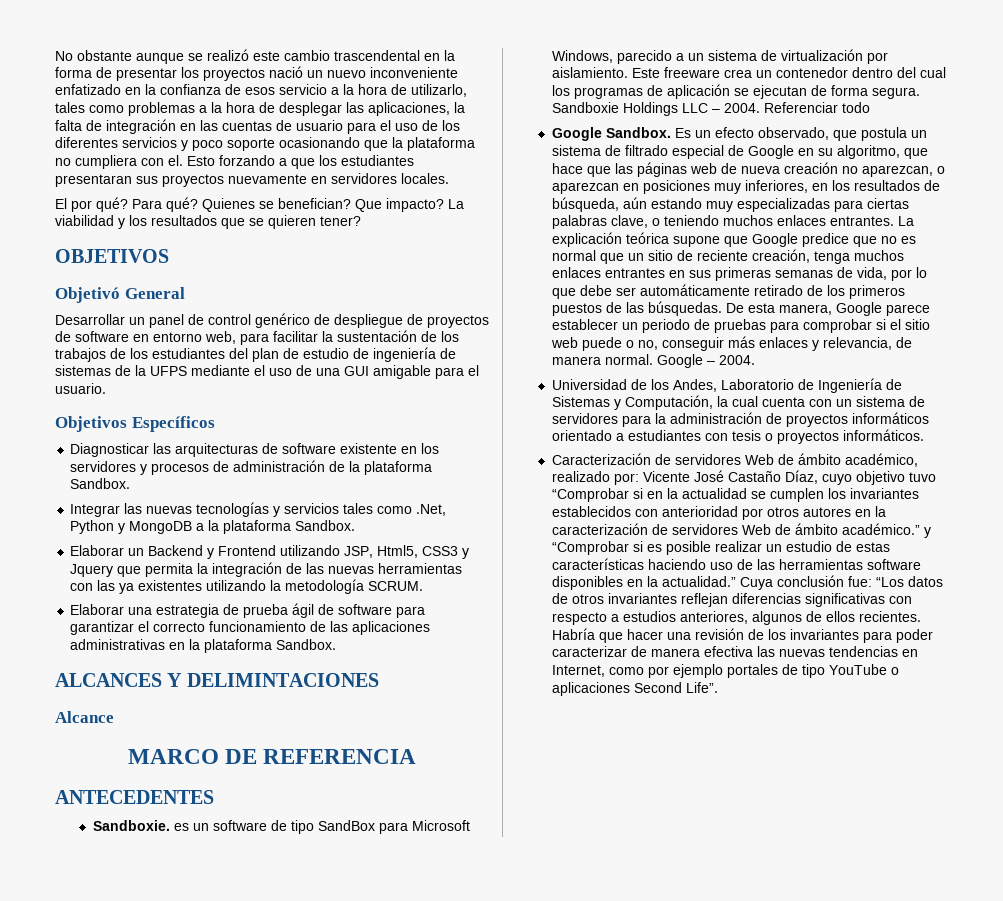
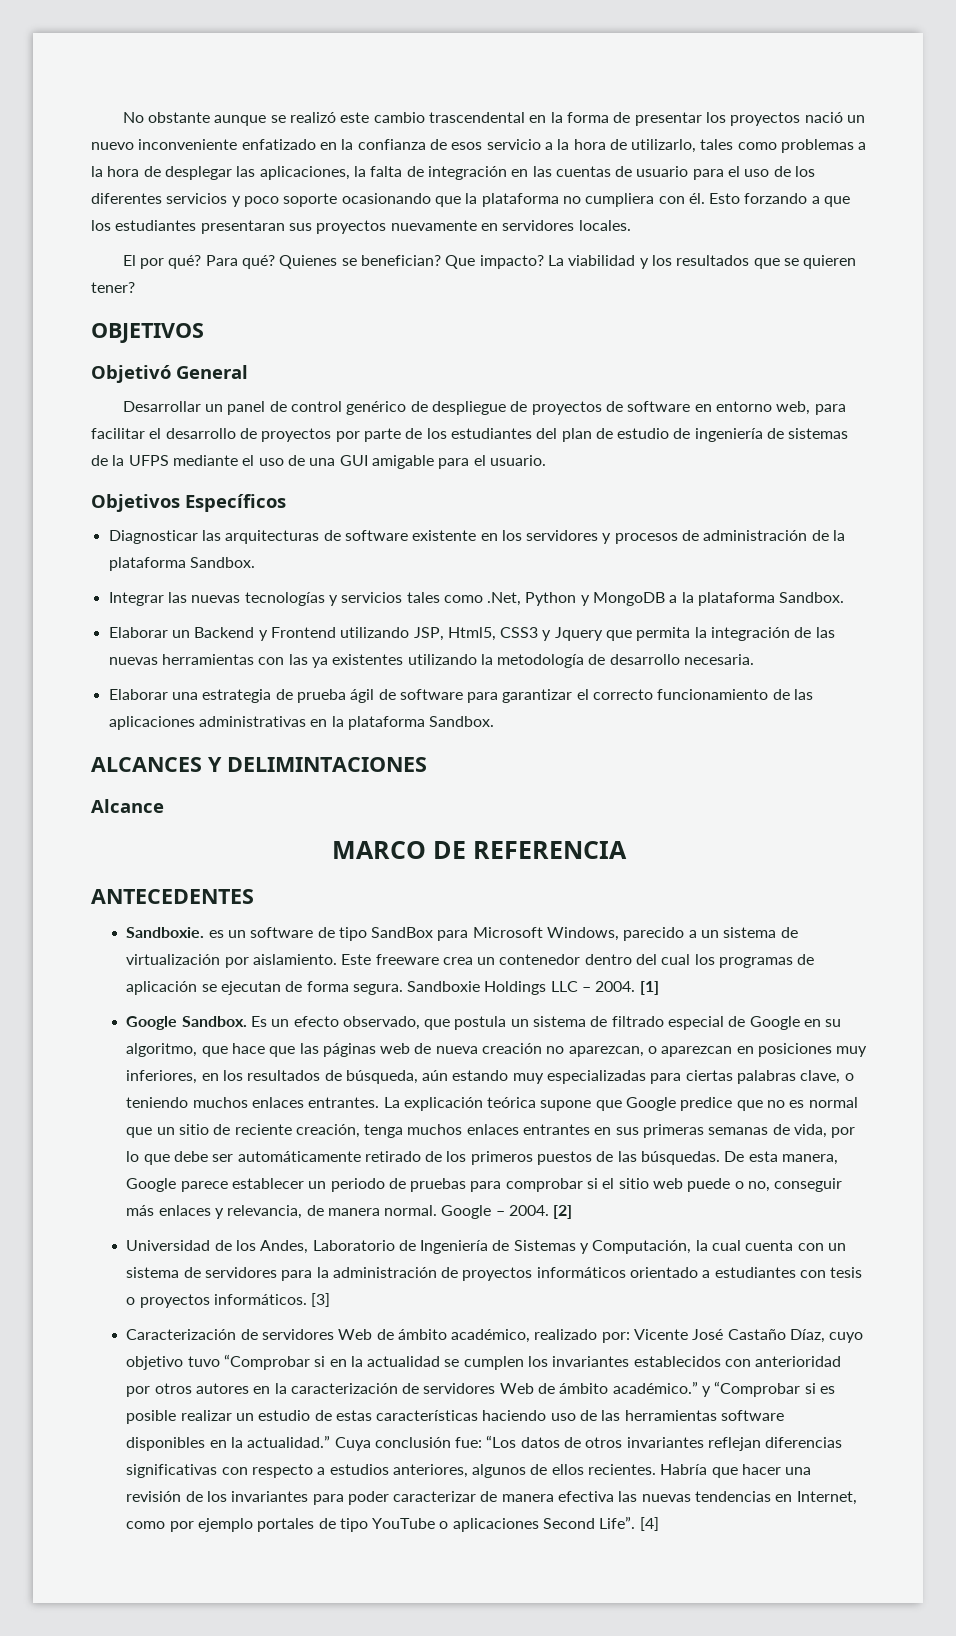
[168,155,183,166] el. -> [688,193,705,204] él.
[322,330,459,342] [55,348,106,362] la sustentación de los trabajos -> [149,428,401,442] el desarrollo de proyectos por parte
[368,581,424,591] SCRUM. -> [588,654,755,665] de desarrollo necesaria.
[763,102,870,113] Referenciar todo -> [639,981,659,995] [1]
(755, 360) none -> [553,1205,573,1219] [2]
(924, 435) none -> [311,1293,331,1307] [3]
(718, 687) none -> [639,1517,659,1531] [4]

